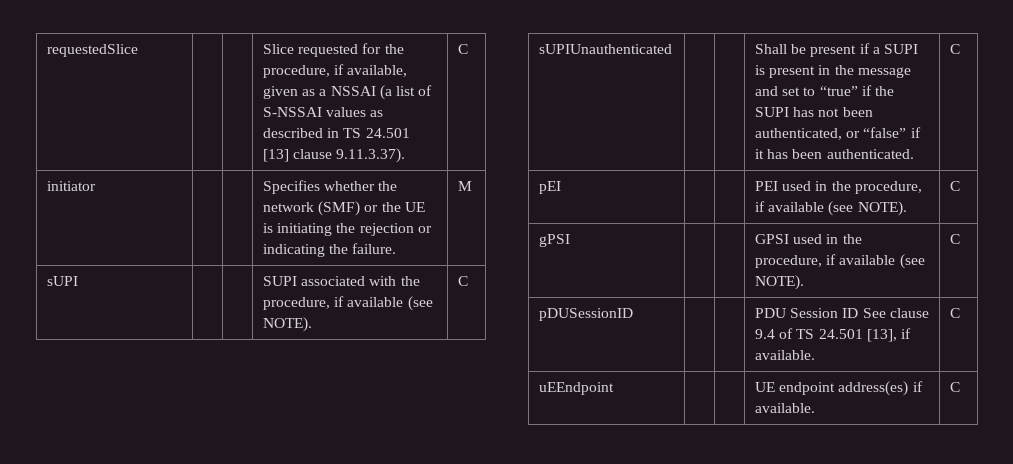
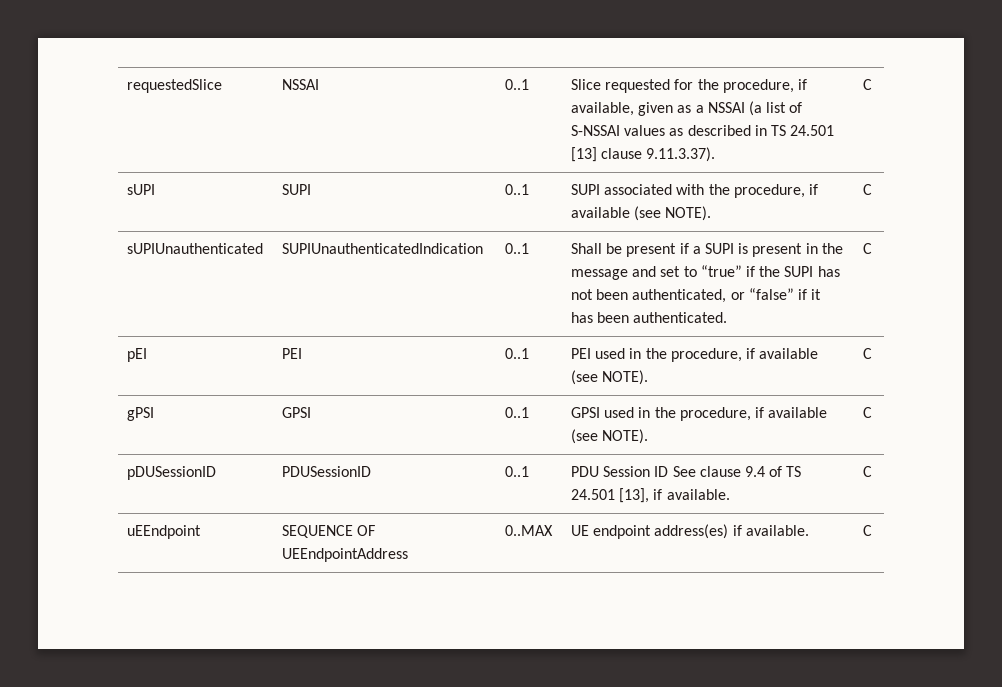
(139, 50) | -> [282,79,320,90] [505,79,530,90] NSSAI | 0..1
[47,181,97,191] [263,180,398,194] [263,201,425,216] [263,223,432,236] [263,243,397,257] [458,181,473,191] // initiator | | | Specifies whether the network (SMF) or the UE is initiating the rejection or indicating the failure. | M -> (873, 84) none
(79, 281) | -> [282,184,312,195] [505,184,530,195] SUPI | 0..1
(673, 49) | -> [282,243,484,254] [505,243,530,254] SUPIUnauthenticatedIndication | 0..1
(562, 187) | -> [282,348,303,359] [505,348,530,359] PEI | 0..1
(571, 240) | -> [282,407,312,418] [505,407,530,418] GPSI | 0..1
(634, 314) | -> [282,466,372,477] [505,466,530,477] PDUSessionID | 0..1
(615, 388) | -> [282,525,376,538] [282,548,409,562] [505,525,554,536] SEQUENCE OF UEEndpointAddress | 0..MAX

